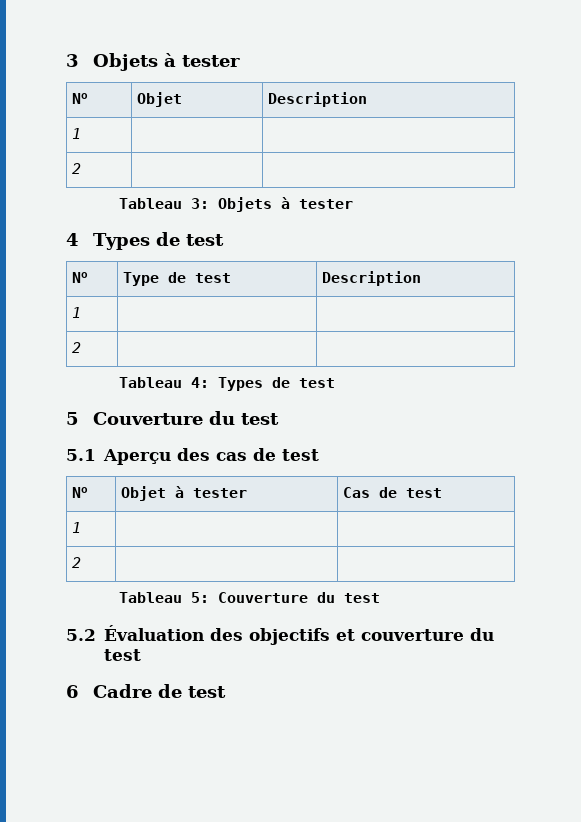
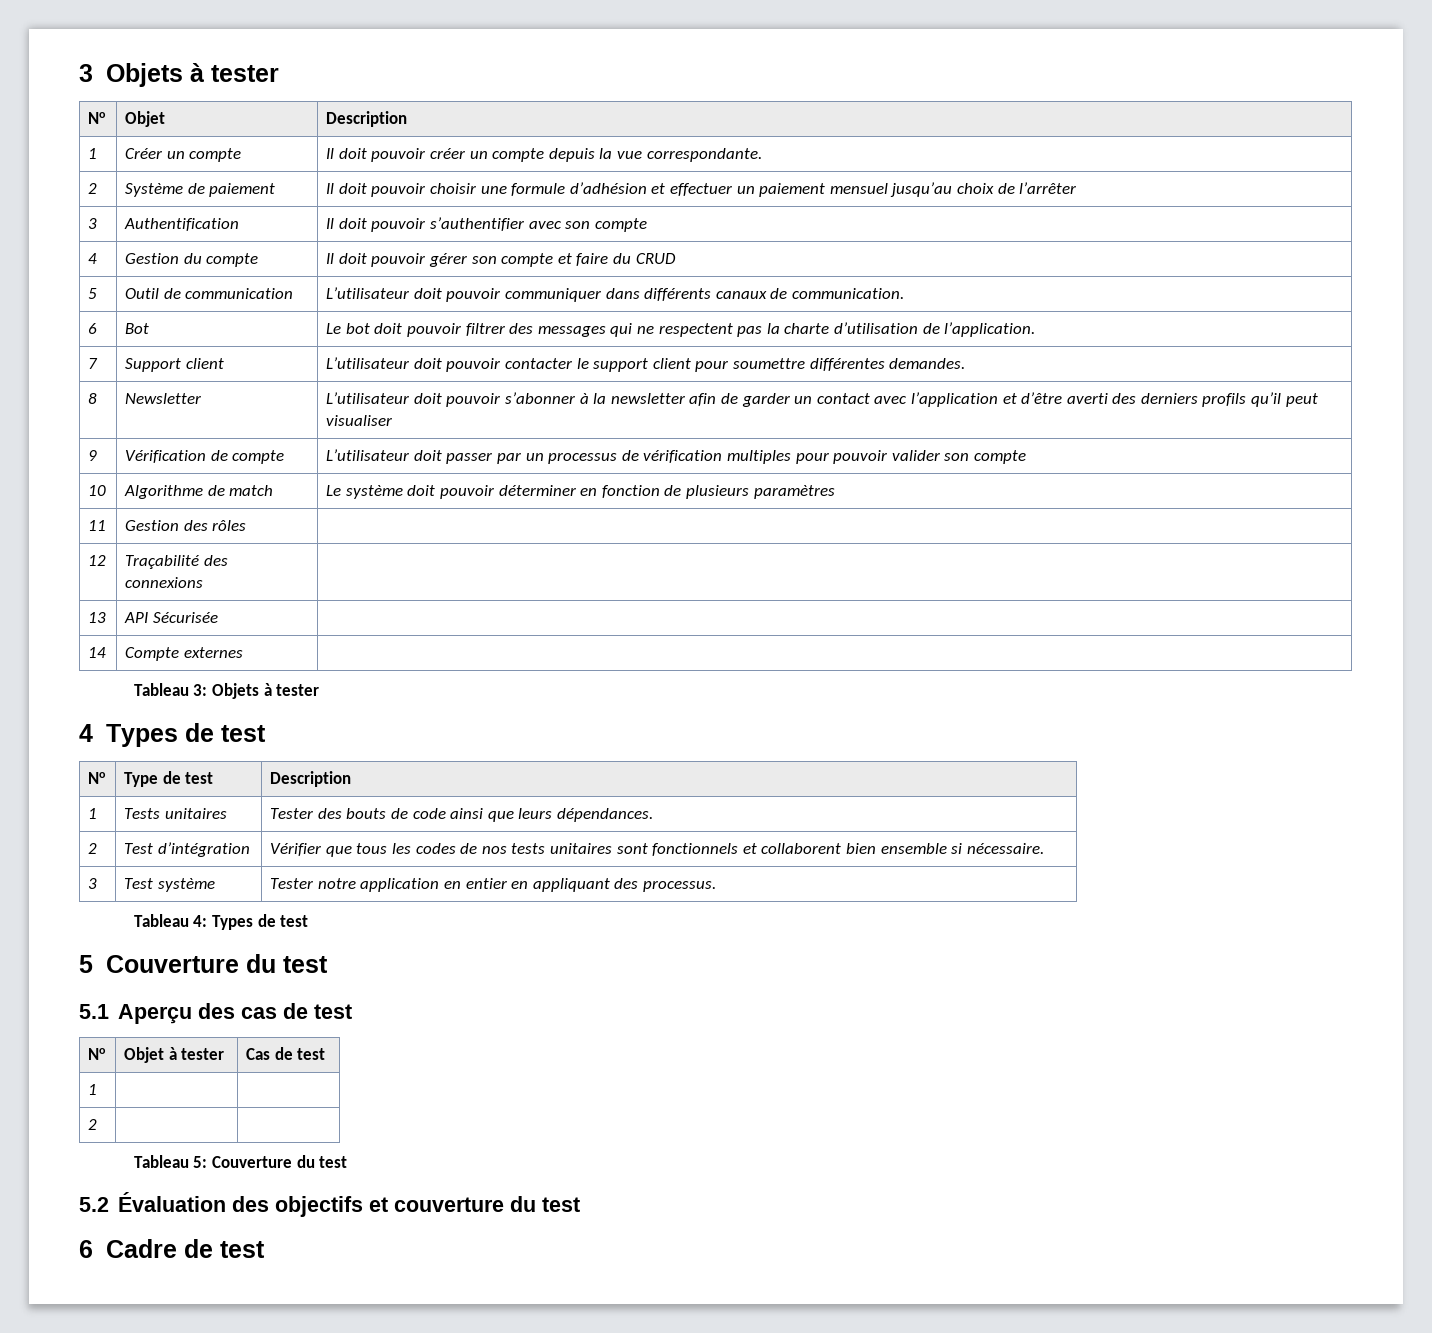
[72,163,82,174] | // 2 | -> [125,148,242,162] [326,148,762,162] [88,183,98,194] [125,183,276,197] [326,182,1077,197] [88,218,98,229] [124,218,240,231] [326,217,647,232] [88,253,98,264] [125,253,259,267] [326,253,676,267] [88,288,98,299] [125,288,294,299] [326,287,904,302] [88,323,98,334] [125,323,150,334] [326,322,1036,337] [88,358,99,369] [125,358,224,372] [326,357,966,372] [88,393,98,404] [125,393,202,404] [326,392,1318,407] [326,415,393,426] [88,450,98,461] [125,450,285,464] [326,449,1026,464] [88,485,107,496] [124,485,274,499] [326,485,835,499] [88,520,107,531] [125,520,247,531] [88,555,107,566] [125,555,228,569] [125,577,204,588] [88,612,107,623] [124,612,218,623] [88,647,107,658] [125,647,243,661] Créer un compte | Il doit pouvoir créer un compte depuis la vue correspondante. // 2 | Système de paiement | Il doit pouvoir choisir une formule d’adhésion et effectuer un paiement mensuel jusqu’au choix de l’arrêter // 3 | Authentification | Il doit pouvoir s’authentifier avec son compte // 4 | Gestion du compte | Il doit pouvoir gérer son compte et faire du CRUD // 5 | Outil de communication | L’utilisateur doit pouvoir communiquer dans différents canaux de communication. // 6 | Bot | Le bot doit pouvoir filtrer des messages qui ne respectent pas la charte d’utilisation de l’application. // 7 | Support client | L’utilisateur doit pouvoir contacter le support client pour soumettre différentes demandes. // 8 | Newsletter | L’utilisateur doit pouvoir s’abonner à la newsletter afin de garder un contact avec l’application et d’être averti des derniers profils qu’il peut visualiser // 9 | Vérification de compte | L’utilisateur doit passer par un processus de vérification multiples pour pouvoir valider son compte // 10 | Algorithme de match | Le système doit pouvoir déterminer en fonction de plusieurs paramètres // 11 | Gestion des rôles | // 12 | Traçabilité des connexions | // 13 | API Sécurisée | // 14 | Compte externes
[72,342,82,353] | // 2 | | -> [124,808,227,819] [270,808,653,822] [88,843,98,854] [124,842,250,857] [270,843,1044,857] [88,878,98,889] [124,878,215,892] [270,878,716,892] Tests unitaires | Tester des bouts de code ainsi que leurs dépendances. // 2 | Test d’intégration | Vérifier que tous les codes de nos tests unitaires sont fonctionnels et collaborent bien ensemble si nécessaire. // 3 | Test système | Tester notre application en entier en appliquant des processus.

